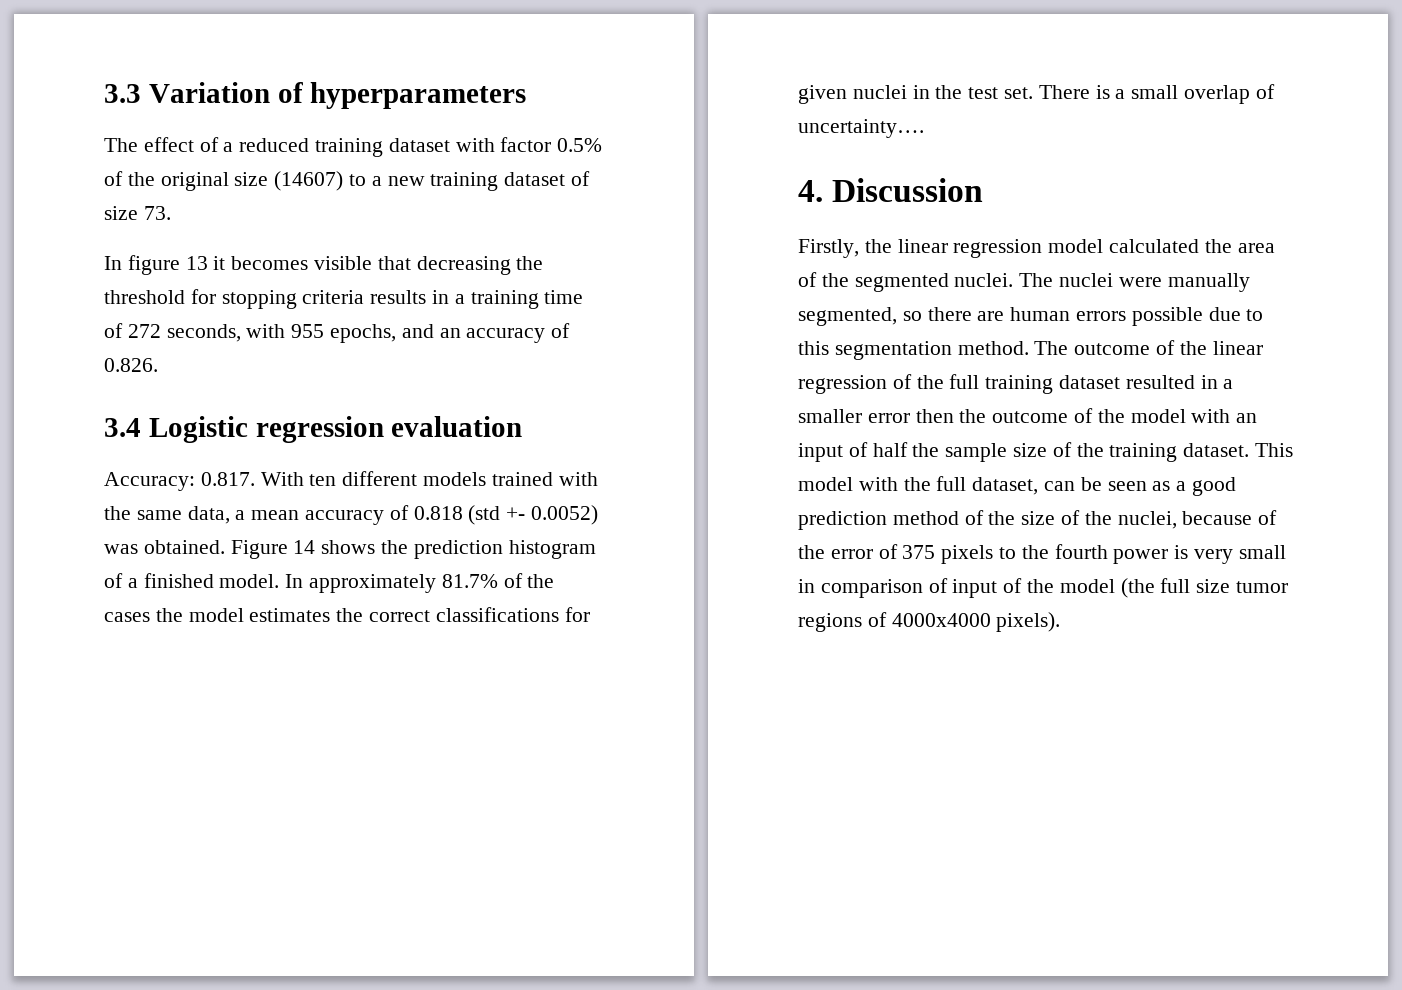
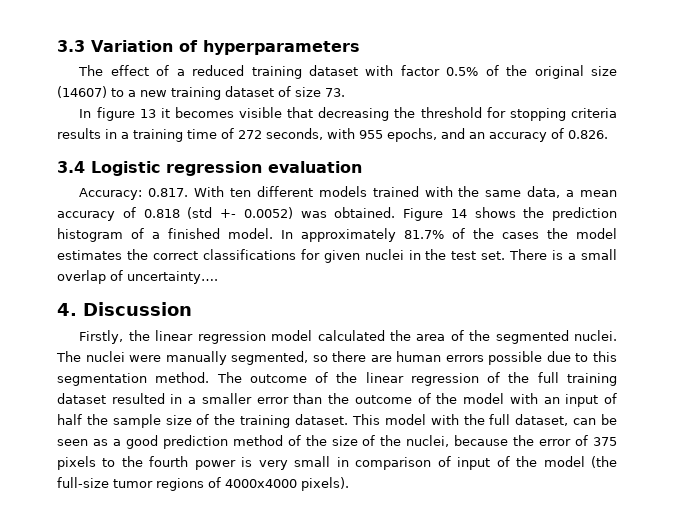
[915,409,954,423] then -> [293,393,323,404] than
[1258,510,1278,525] of -> (509, 440) none
[1160,578,1231,593] full size -> [57,477,109,488] full-size

